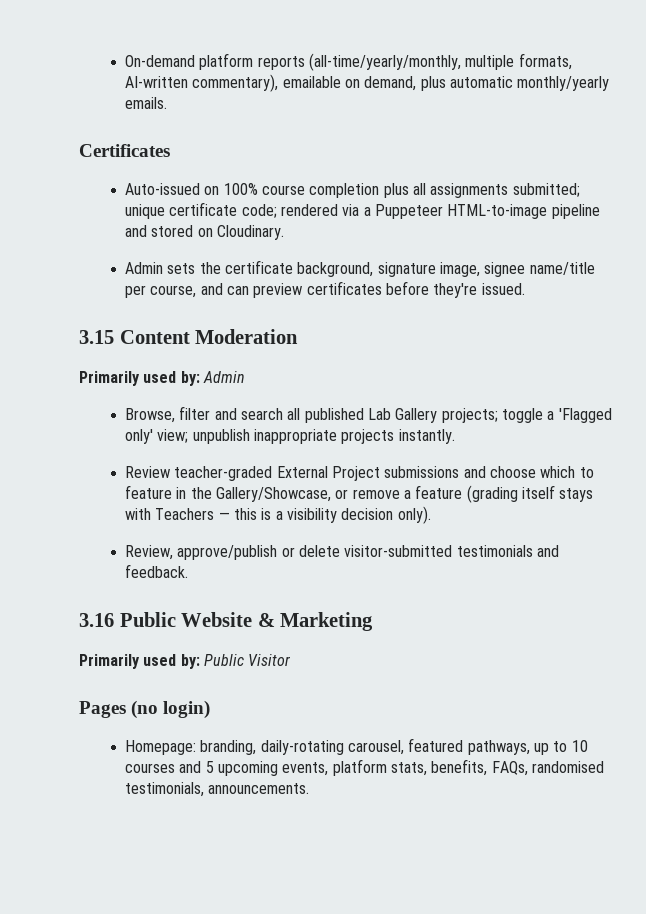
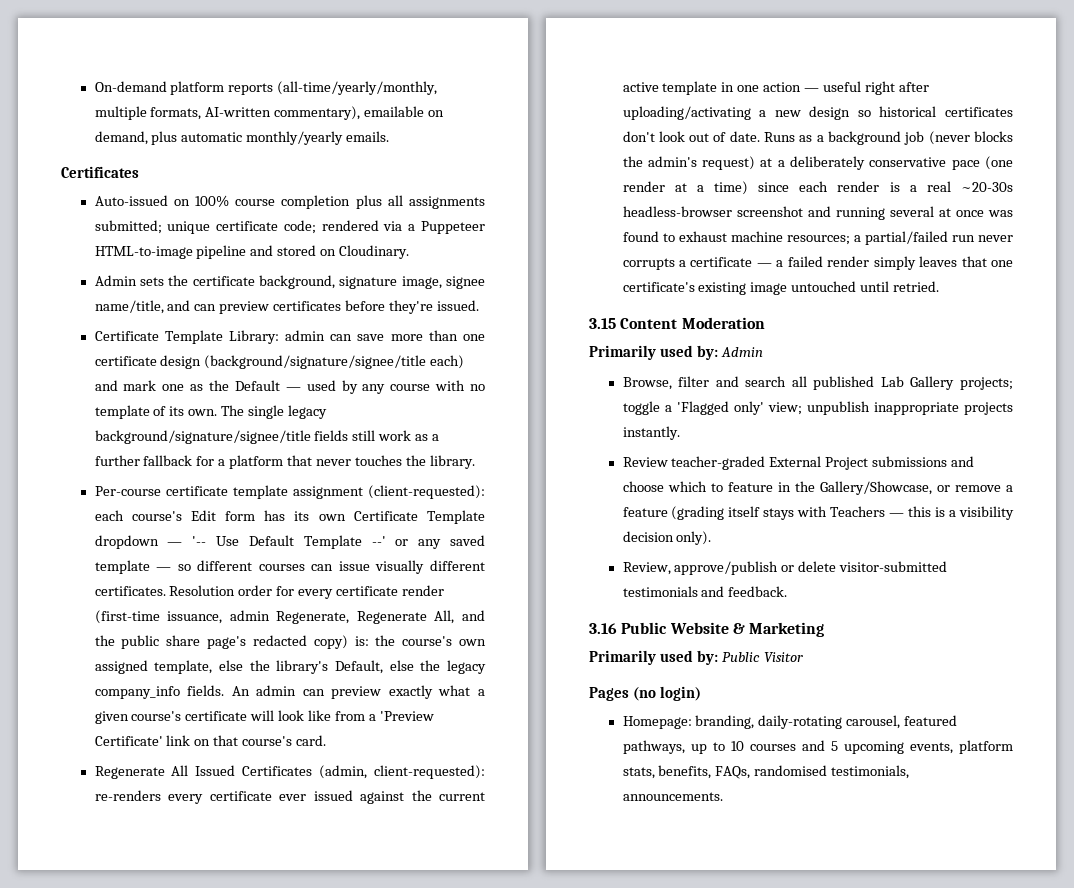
[529,262,595,275] [125,285,197,298] name/title per course, -> [94,300,164,314] name/title,
(525, 289) none -> [94,330,486,344] [94,355,465,369] [94,380,486,394] [94,405,328,419] [94,430,440,444] [94,455,475,469] [94,485,485,499] [94,510,486,524] [94,535,485,549] [94,560,486,574] [94,585,445,599] [94,610,485,624] [94,635,486,649] [94,660,487,674] [94,685,486,699] [94,710,434,724] [94,735,327,746] [94,765,485,779] [94,790,486,804] [622,81,929,95] [622,106,1013,120] [622,131,1013,145] [622,156,1013,170] [622,181,1013,195] [622,206,1013,220] [622,231,1013,245] [622,256,1013,270] [622,281,940,295] // Certificate Template Library: admin can save more than one certificate design (background/signature/signee/title each) and mark one as the Default — used by any course with no template of its own. The single legacy background/signature/signee/title fields still work as a further fallback for a platform that never touches the library. // Per-course certificate template assignment (client-requested): each course's Edit form has its own Certificate Template dropdown — '-- Use Default Template --' or any saved template — so different courses can issue visually different certificates. Resolution order for every certificate render (first-time issuance, admin Regenerate, Regenerate All, and the public share page's redacted copy) is: the course's own assigned template, else the library's Default, else the legacy company_info fields. An admin can preview exactly what a given course's certificate will look like from a 'Preview Certificate' link on that course's card. // Regenerate All Issued Certificates (admin, client-requested): re-renders every certificate ever issued against the current active template in one action — useful right after uploading/activating a new design so historical certificates don't look out of date. Runs as a background job (never blocks the admin's request) at a deliberately conservative pace (one render at a time) since each render is a real ~20-30s headless-browser screenshot and running several at once was found to exhaust machine resources; a partial/failed run never corrupts a certificate — a failed render simply leaves that one certificate's existing image untouched until retried.

